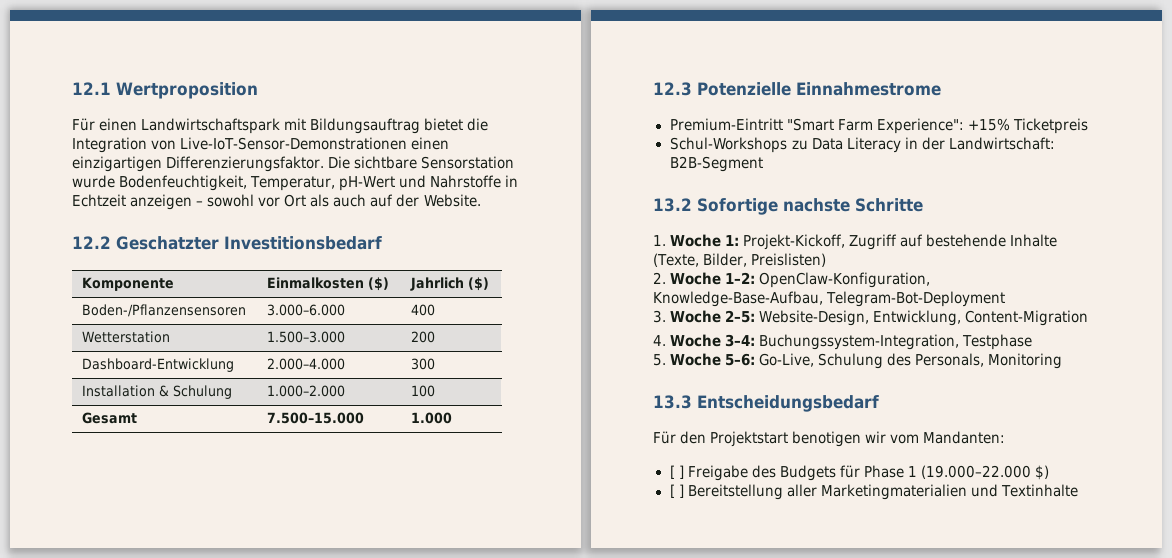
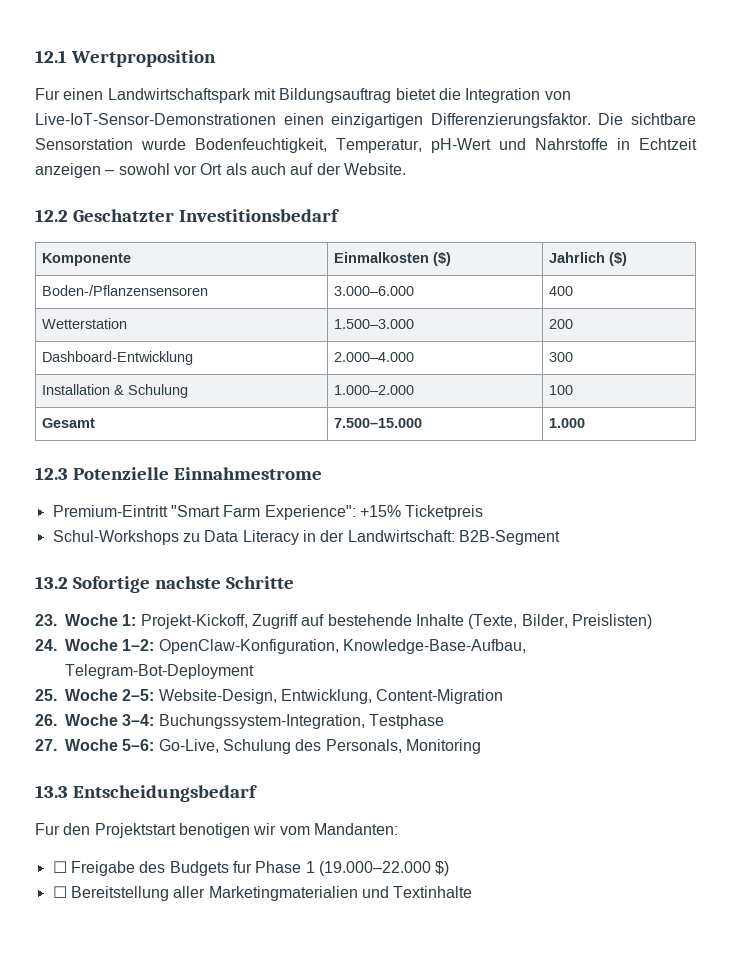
[72,118,95,131] Für -> [35,88,60,100] Fur
[653,235,666,246] 1. -> [35,614,57,626] 23.
[653,272,666,284] 2. -> [35,639,57,651] 24.
[653,310,666,323] 3. -> [35,689,57,701] 25.
[653,335,666,346] 4. -> [35,714,57,726] 26.
[653,354,666,366] 5. -> [35,739,57,751] 27.
[653,431,676,444] Für -> [35,823,60,835] Fur
[669,465,684,479] [ ] -> [52,861,67,873] ☐
[839,465,860,478] für -> [232,861,252,873] fur
[669,484,684,498] [ ] -> [52,886,67,898] ☐

